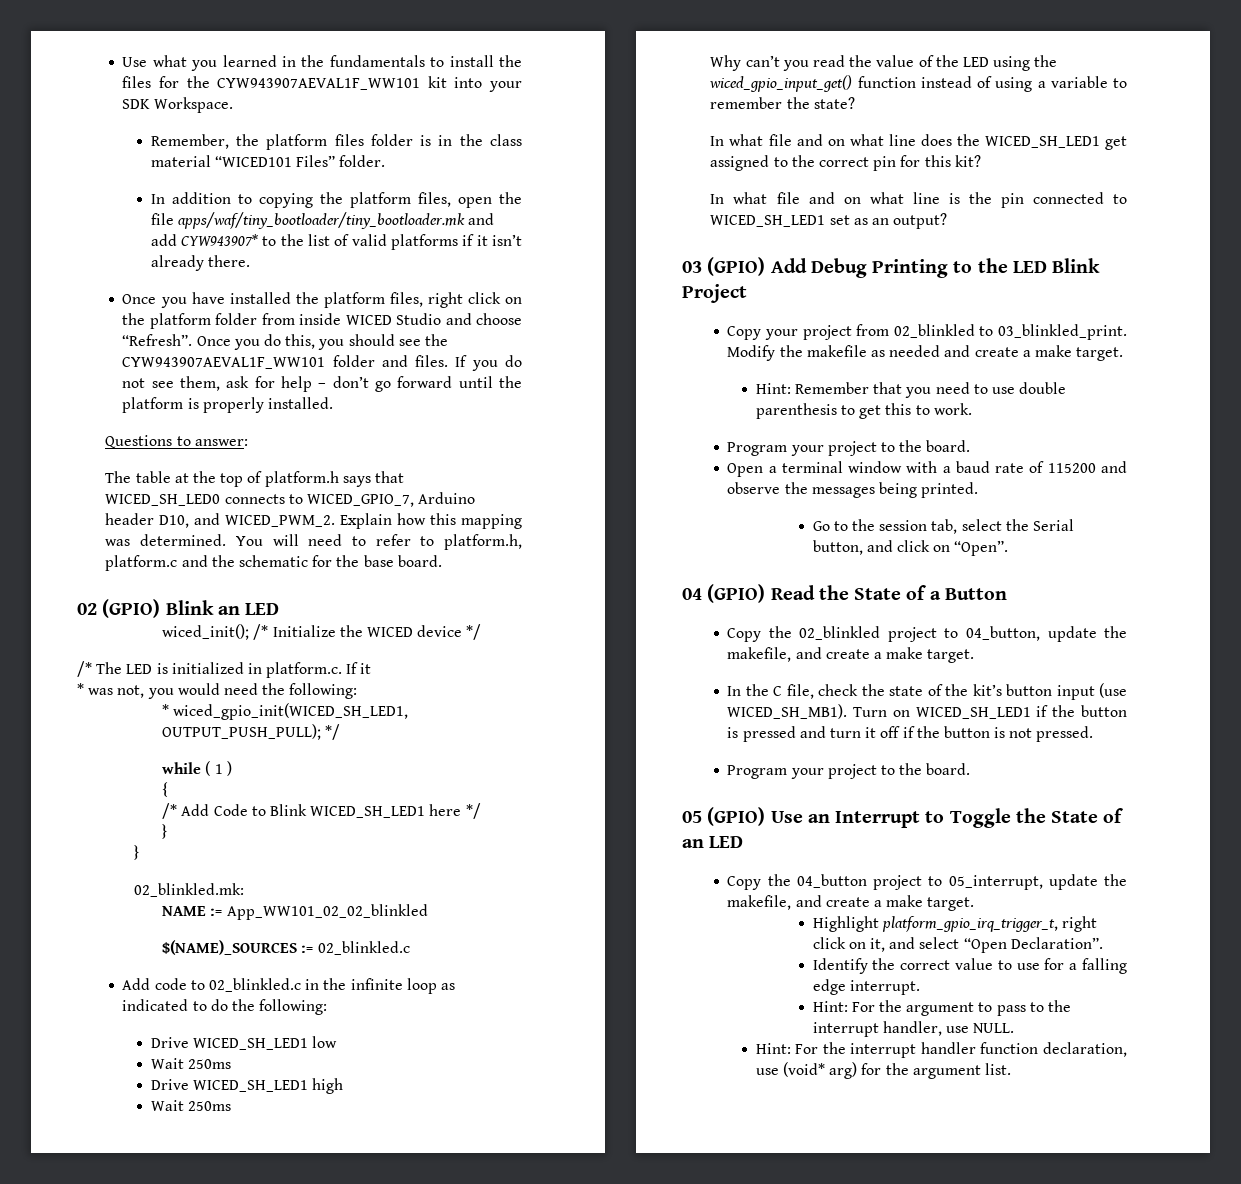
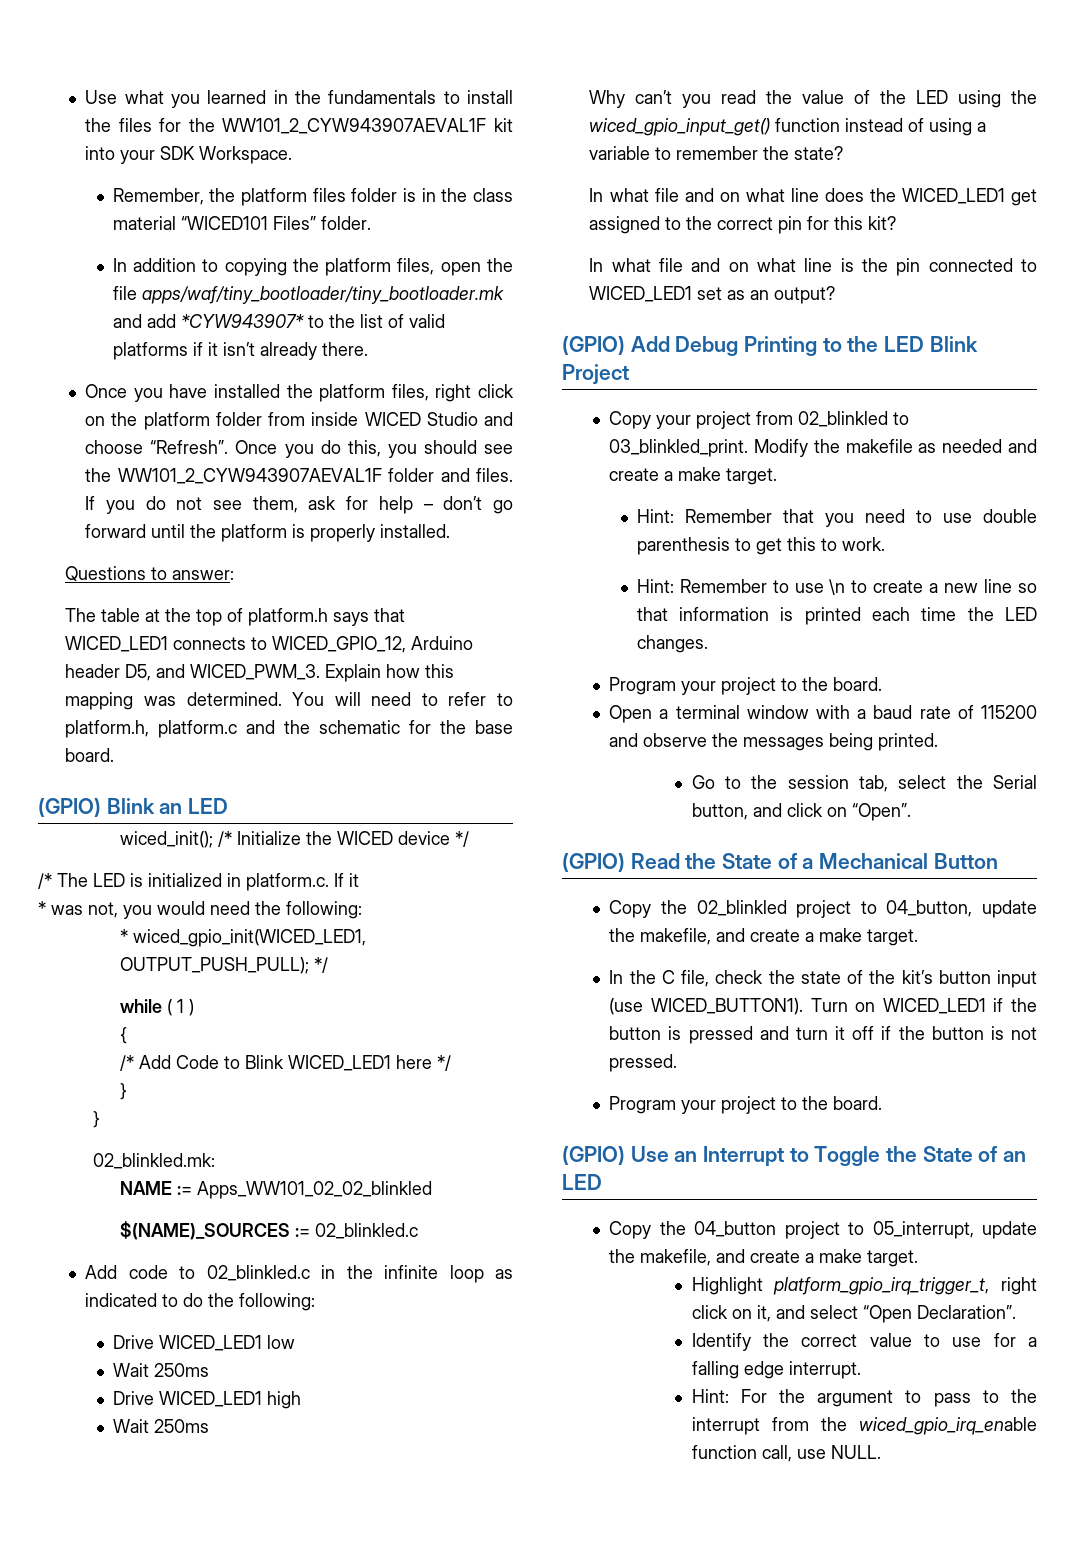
[217,78,421,90] CYW943907AEVAL1F_WW101 -> [222,118,487,134] WW101_2_CYW943907AEVAL1F
[181,234,260,246] CYW943907* -> [180,314,304,328] *CYW943907*
[122,357,326,369] CYW943907AEVAL1F_WW101 -> [117,468,382,484] WW101_2_CYW943907AEVAL1F
[105,494,221,506] WICED_SH_LED0 -> [65,636,169,652] WICED_LED1
[306,494,414,507] WICED_GPIO_7, -> [272,636,407,653] WICED_GPIO_12,
[159,513,336,528] D10, and WICED_PWM_2. -> [125,664,321,681] D5, and WICED_PWM_3.
[77,603,97,615] 02 -> (115, 755) none
[173,703,409,720] wiced_gpio_init(WICED_SH_LED1, -> [133,929,367,947] wiced_gpio_init(WICED_LED1,
[310,806,426,818] WICED_SH_LED1 -> [288,1055,392,1071] WICED_LED1
[226,904,428,920] App_WW101_02_02_blinkled -> [197,1181,433,1199] Apps_WW101_02_02_blinkled
[193,1038,309,1050] WICED_SH_LED1 -> [158,1335,262,1351] WICED_LED1
[193,1080,309,1092] WICED_SH_LED1 -> [158,1391,262,1407] WICED_LED1
[984,136,1100,148] WICED_SH_LED1 -> [901,188,1005,204] WICED_LED1
[710,215,826,227] WICED_SH_LED1 -> [589,286,693,302] WICED_LED1
[682,261,702,273] 03 -> (836, 295) none
(972, 409) none -> [636,579,1038,595] [636,607,1037,625] [636,635,708,653] // Hint: Remember to use \n to create a new line so that information is printed each time the LED changes.
[682,588,702,600] 04 -> (911, 812) none
(941, 595) none -> [819,853,929,869] Mechanical
[727,704,848,719] WICED_SH_MB1). -> [650,998,803,1015] WICED_BUTTON1).
[915,707,1031,719] WICED_SH_LED1 -> [882,998,986,1014] WICED_LED1
[682,811,702,823] 05 -> (883, 1103) none
[882,1021,1015,1036] [755,1042,1127,1058] [755,1062,1011,1079] handler, use NULL. // Hint: For the interrupt handler function declaration, use (void* arg) for the argument list. -> [771,1417,1037,1435] [691,1445,881,1462] from the wiced_gpio_irq_enable function call, use NULL.

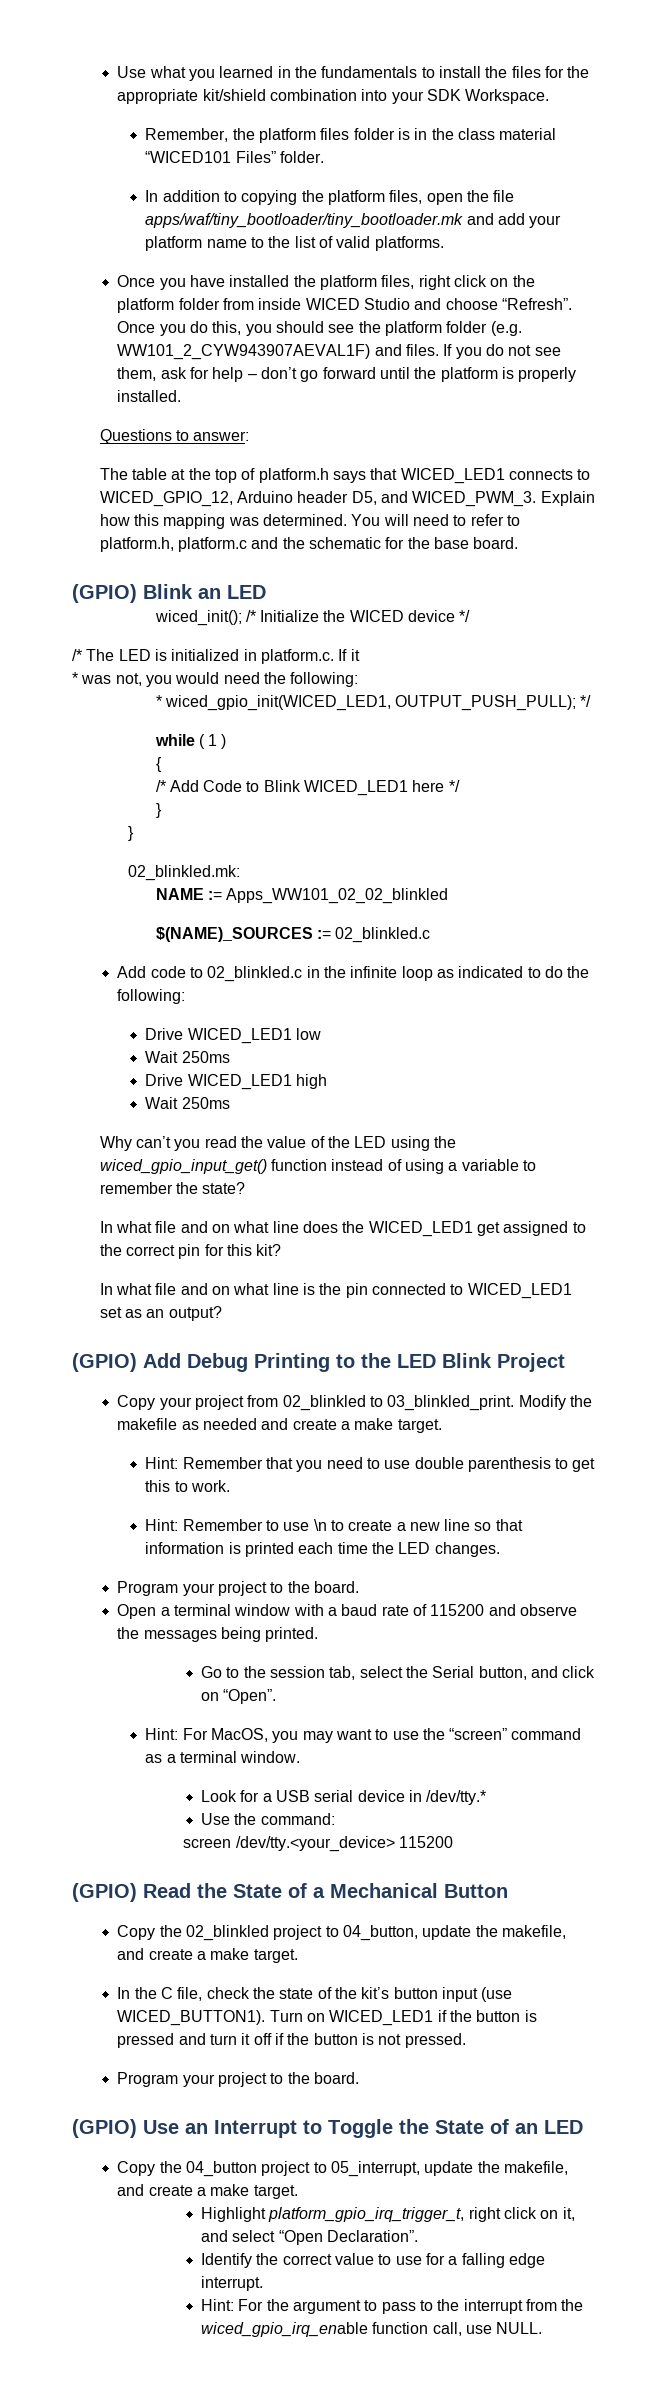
[222,118,513,134] WW101_2_CYW943907AEVAL1F kit -> [117,89,358,104] appropriate kit/shield combination
[180,314,304,328] *CYW943907* -> [529,215,562,228] [145,236,247,251] your platform name
[112,342,368,360] platforms if it isn’t already there. -> [374,236,444,251] platforms.
[117,468,435,484] WW101_2_CYW943907AEVAL1F folder -> [385,321,522,336] [117,344,371,360] platform folder (e.g. WW101_2_CYW943907AEVAL1F)
(911, 812) none -> [145,1728,582,1743] [145,1751,301,1763] [200,1790,487,1805] [200,1813,335,1825] [183,1836,454,1852] // Hint: For MacOS, you may want to use the “screen” command as a terminal window. // Look for a USB serial device in /dev/tty.* // Use the command: // screen /dev/tty.<your_device> 115200

